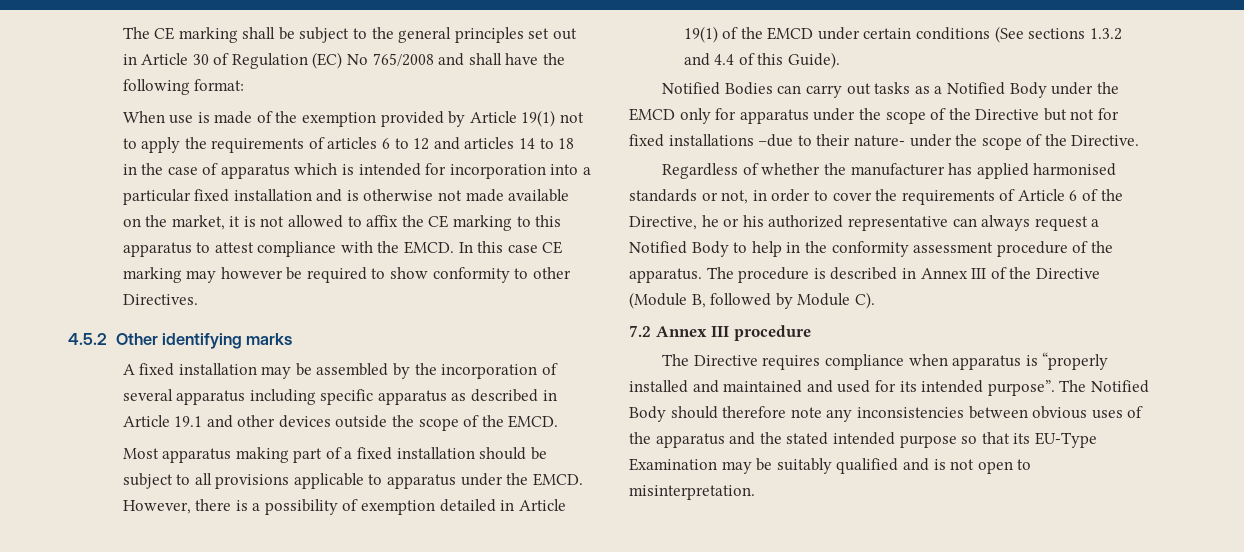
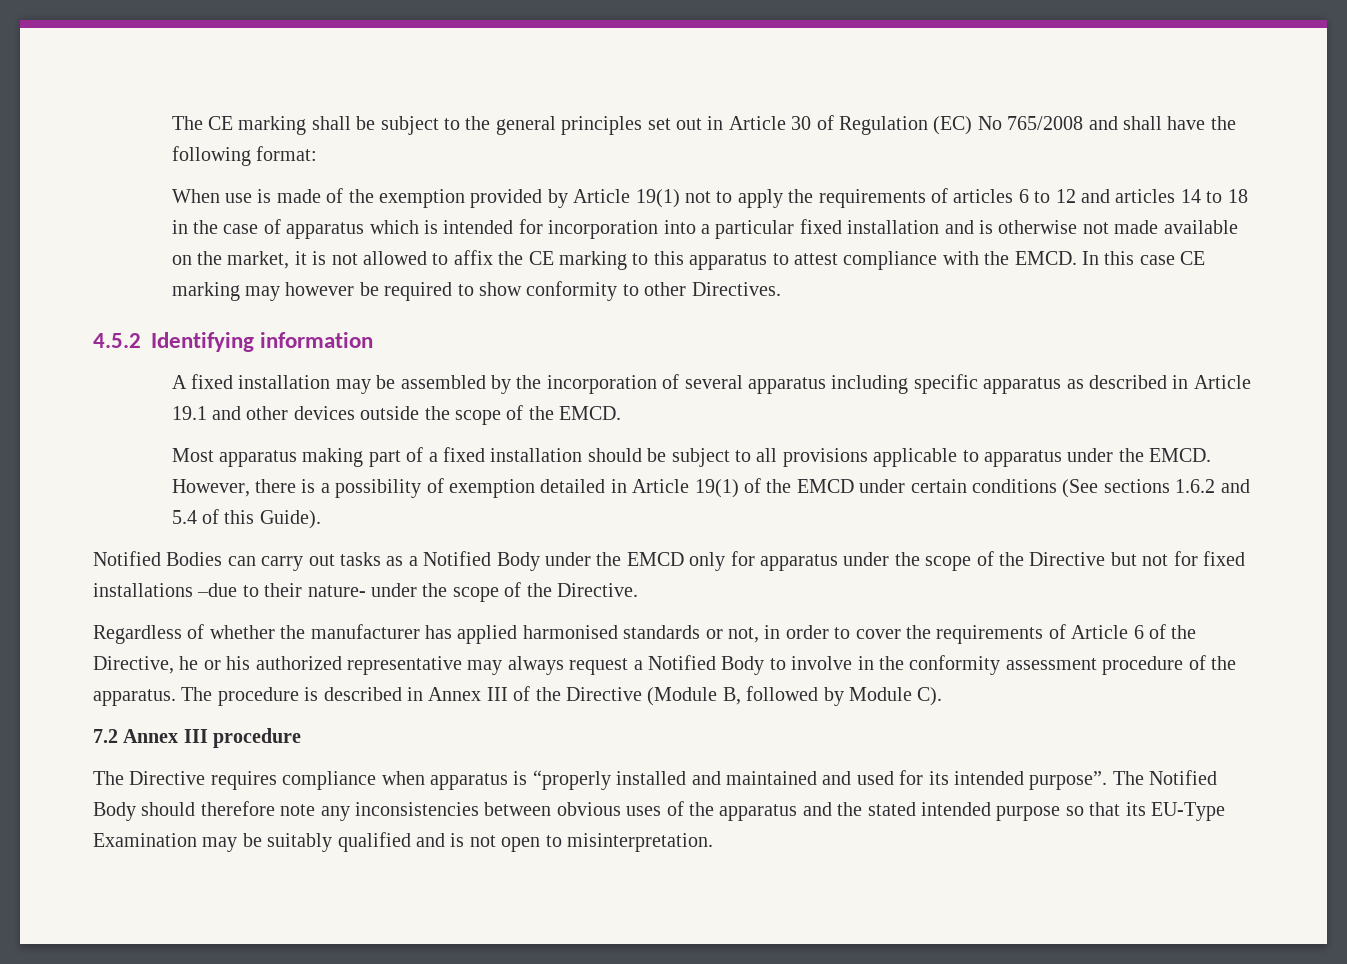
[115,333,293,349] Other identifying marks -> [151,332,374,352] Identifying information
[1089,28,1122,40] [683,53,735,66] 1.3.2 and 4.4 -> [1175,479,1250,493] [171,510,197,524] 1.6.2 and 5.4
[952,218,977,227] can -> [467,660,503,675] may
[751,241,782,257] help -> [791,656,853,670] involve

